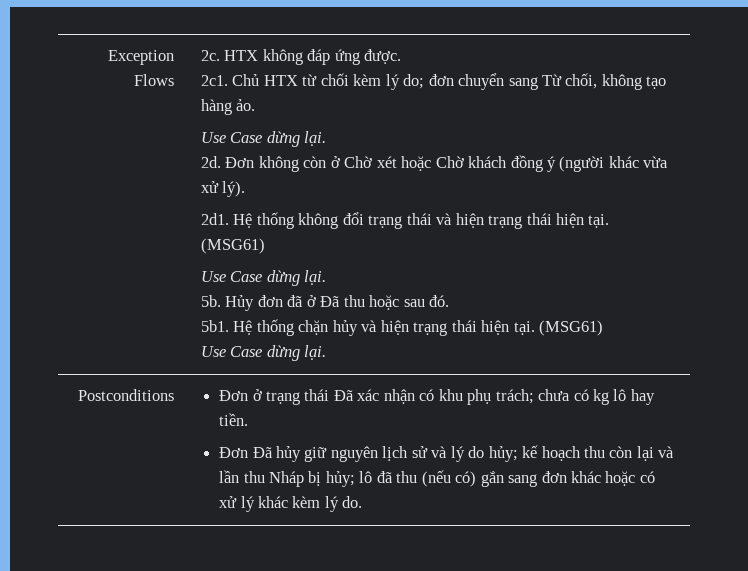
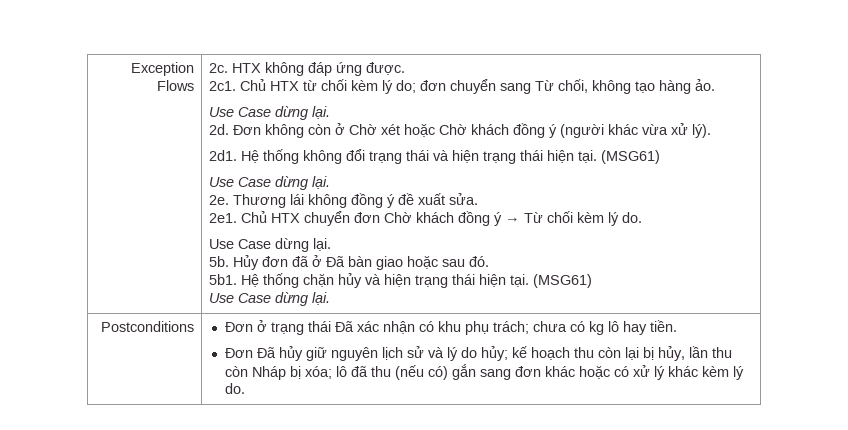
(327, 277) none -> [209,193,479,208] [209,211,643,226] [209,238,332,252] // 2e. Thương lái không đồng ý đề xuất sửa. // 2e1. Chủ HTX chuyển đơn Chờ khách đồng ý → Từ chối kèm lý do. // Use Case dừng lại.
[343,295,365,307] thu -> [348,256,404,270] bàn giao
[658,446,675,458] và -> [642,346,685,361] bị hủy,
(265, 477) none -> [224,366,248,377] còn
[325,471,355,487] hủy; -> [304,366,332,379] xóa;

